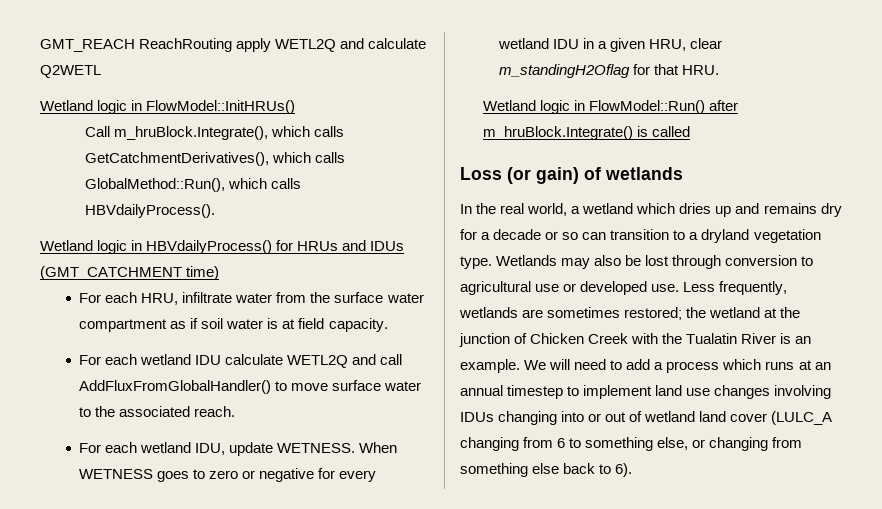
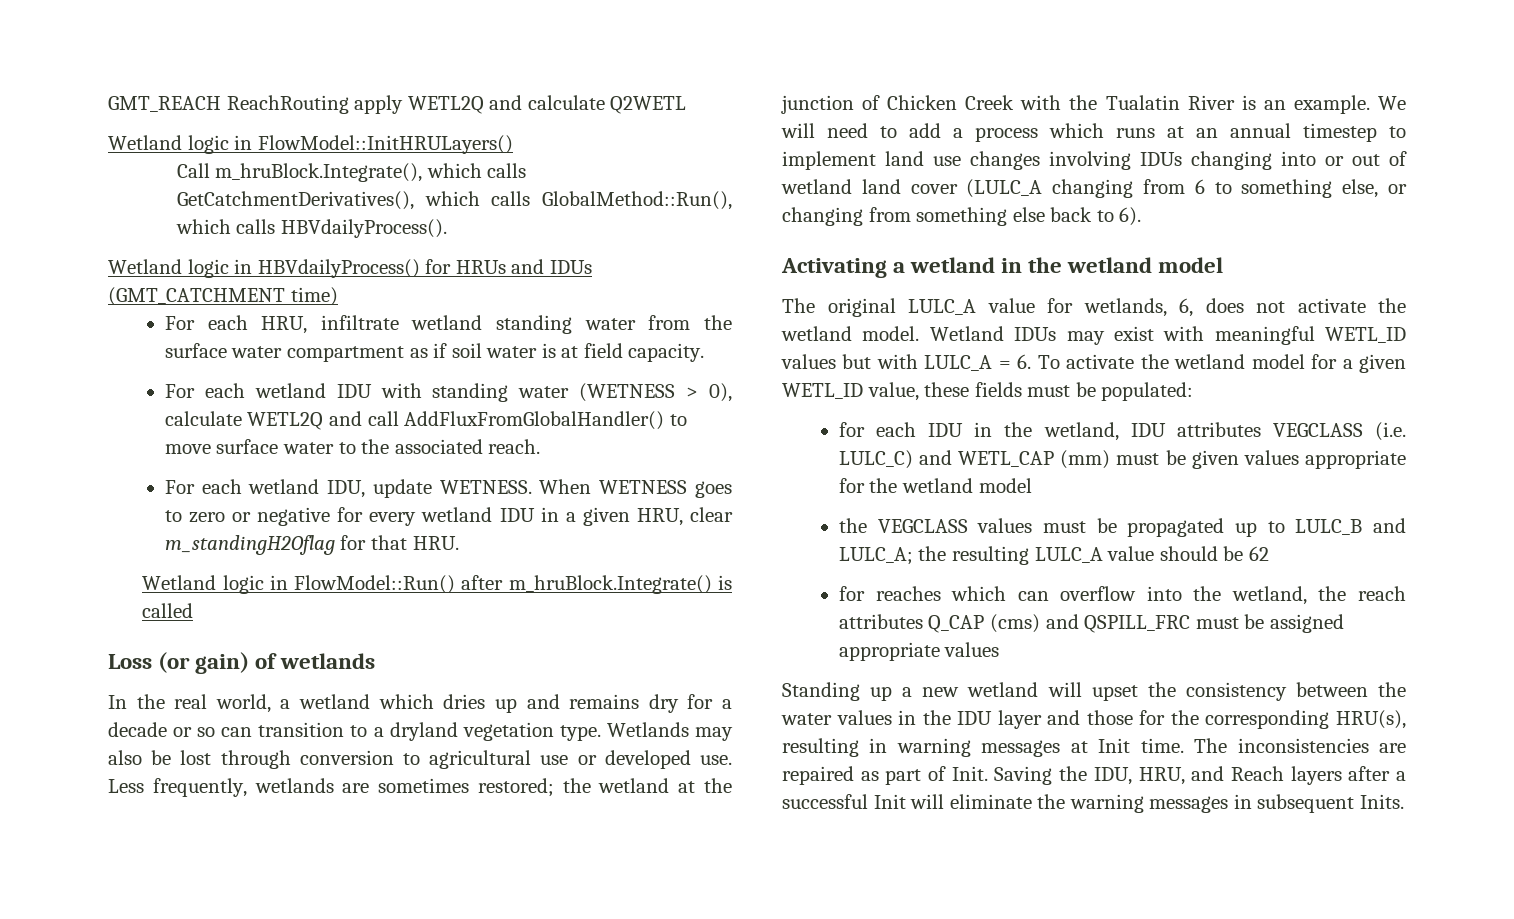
[146,100,296,114] FlowModel::InitHRUs() -> [257,135,513,154] FlowModel::InitHRULayers()
(233, 297) none -> [411,315,573,334] wetland standing
(222, 360) none -> [380,383,732,402] with standing water (WETNESS > 0),
(633, 470) none -> [781,257,1224,278] [782,298,1406,317] [781,326,1406,345] [781,354,1406,373] [782,382,1194,401] [838,422,1406,441] [838,450,1406,469] [838,478,1032,493] [838,518,1406,537] [838,546,1269,565] [838,586,1406,605] [838,614,1344,633] [838,642,1000,661] [782,682,1406,701] [781,710,1406,729] [782,738,1406,757] [782,766,1406,785] [782,794,1404,813] // Activating a wetland in the wetland model // The original LULC_A value for wetlands, 6, does not activate the wetland model. Wetland IDUs may exist with meaningful WETL_ID values but with LULC_A = 6. To activate the wetland model for a given WETL_ID value, these fields must be populated: // for each IDU in the wetland, IDU attributes VEGCLASS (i.e. LULC_C) and WETL_CAP (mm) must be given values appropriate for the wetland model // the VEGCLASS values must be propagated up to LULC_B and LULC_A; the resulting LULC_A value should be 62 // for reaches which can overflow into the wetland, the reach attributes Q_CAP (cms) and QSPILL_FRC must be assigned appropriate values // Standing up a new wetland will upset the consistency between the water values in the IDU layer and those for the corresponding HRU(s), resulting in warning messages at Init time. The inconsistencies are repaired as part of Init. Saving the IDU, HRU, and Reach layers after a successful Init will eliminate the warning messages in subsequent Inits.

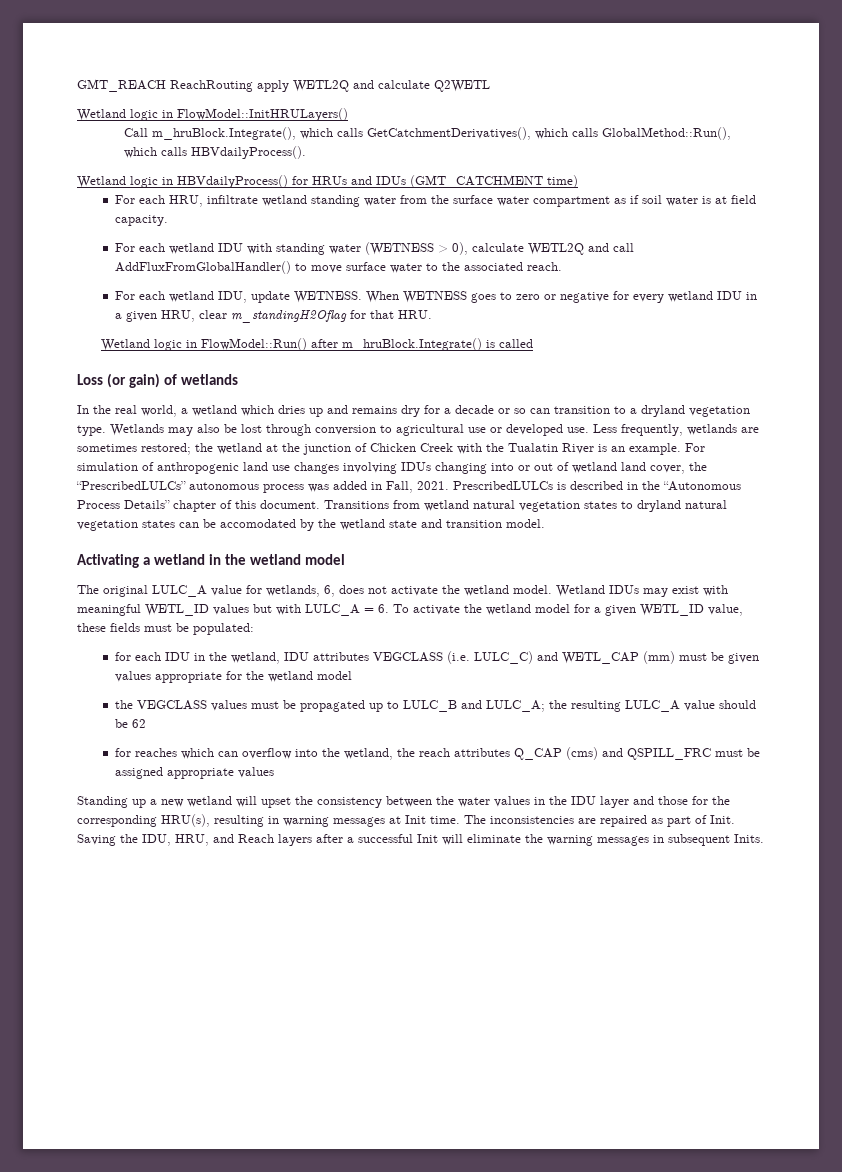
[1378,96,1406,110] [781,123,1406,142] [782,151,876,170] We will need to add a process which runs at an annual timestep to implement -> [685,443,705,452] [77,462,239,474] For simulation of anthropogenic
[910,179,1407,198] [782,207,1142,226] cover (LULC_A changing from 6 to something else, or changing from something else back to 6). -> [650,462,707,474] [76,481,741,493] [77,500,727,512] [77,519,545,531] cover, the “PrescribedLULCs” autonomous process was added in Fall, 2021. PrescribedLULCs is described in the “Autonomous Process Details” chapter of this document. Transitions from wetland natural vegetation states to dryland natural vegetation states can be accomodated by the wetland state and transition model.

